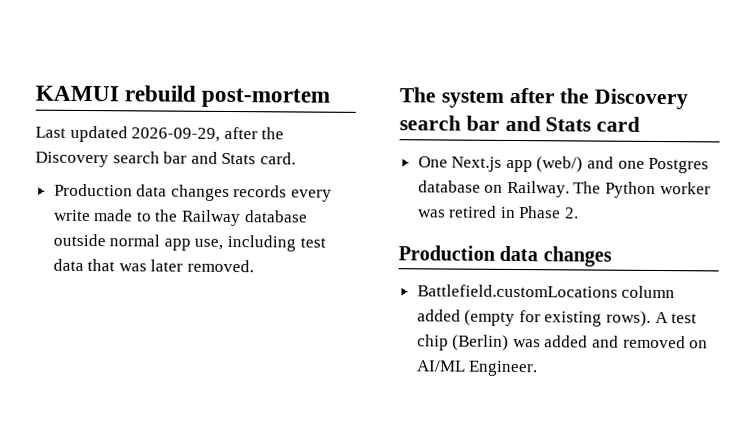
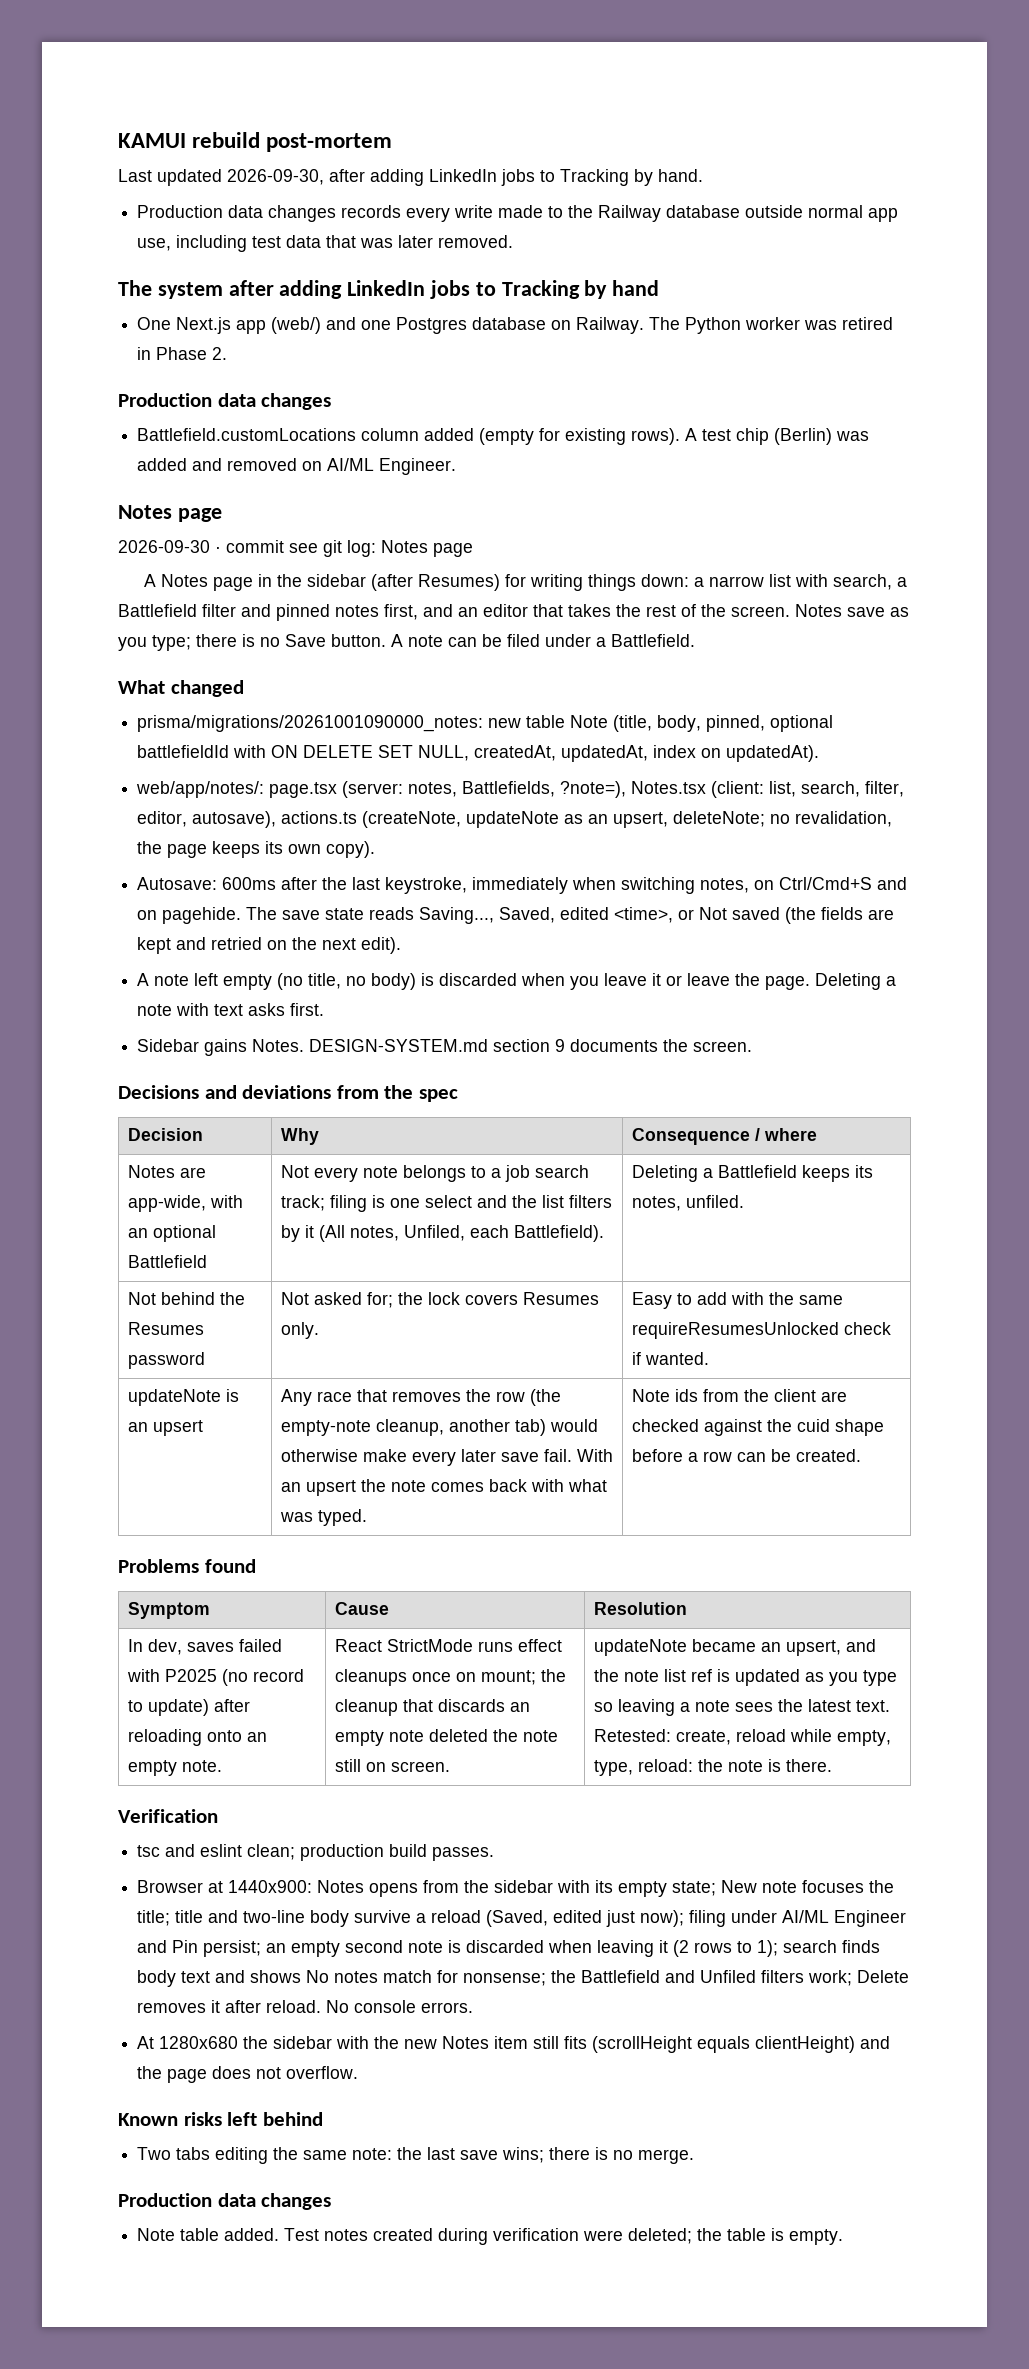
[131,126,285,142] [35,151,296,168] 2026-09-29, after the Discovery search bar and Stats card. -> [227,169,703,186] 2026-09-30, after adding LinkedIn jobs to Tracking by hand.
[559,88,689,110] [399,115,641,132] the Discovery search bar and Stats card -> [279,280,660,299] adding LinkedIn jobs to Tracking by hand
(539, 368) none -> [118,505,222,522] [118,540,473,557] [144,574,908,591] [118,604,909,621] [118,634,695,651] [118,680,244,697] [137,715,834,732] [137,745,820,762] [136,781,905,798] [137,811,893,828] [137,841,376,858] [137,877,908,894] [137,907,895,924] [137,937,402,954] [137,973,897,990] [137,1003,325,1016] [137,1039,753,1056] [118,1085,458,1102] [127,1128,203,1141] [280,1128,319,1145] [631,1128,817,1145] [127,1165,206,1178] [127,1195,243,1212] [127,1225,216,1242] [127,1255,207,1268] [280,1165,589,1182] [280,1195,612,1212] [280,1225,604,1242] [631,1165,873,1182] [631,1195,744,1211] [127,1292,245,1305] [127,1322,204,1335] [127,1352,205,1369] [280,1292,599,1308] [280,1322,319,1339] [631,1292,843,1309] [631,1322,891,1339] [631,1352,709,1365] [127,1389,239,1406] [127,1420,203,1436] [280,1389,561,1406] [280,1419,598,1436] [280,1449,613,1466] [280,1479,607,1496] [279,1509,367,1526] [631,1389,847,1402] [631,1419,884,1436] [631,1449,861,1462] [118,1559,256,1573] [127,1602,210,1619] [334,1602,389,1615] [593,1602,687,1615] [127,1639,282,1655] [126,1669,304,1686] [127,1699,250,1716] [127,1729,267,1746] [127,1760,222,1776] [334,1639,562,1652] [334,1669,566,1686] [334,1699,530,1716] [334,1729,558,1746] [334,1759,450,1772] [593,1639,876,1656] [593,1669,897,1686] [593,1699,890,1716] [593,1729,891,1746] [593,1759,832,1776] [118,1809,218,1823] [137,1844,495,1861] [137,1880,895,1897] [137,1910,907,1927] [137,1940,881,1957] [137,1970,910,1987] [137,2000,474,2013] [137,2036,891,2053] [137,2066,359,2083] [118,2112,323,2126] [137,2147,695,2164] [118,2193,332,2210] [137,2228,844,2245] // Notes page // 2026-09-30 · commit see git log: Notes page // A Notes page in the sidebar (after Resumes) for writing things down: a narrow list with search, a Battlefield filter and pinned notes first, and an editor that takes the rest of the screen. Notes save as you type; there is no Save button. A note can be filed under a Battlefield. // What changed // prisma/migrations/20261001090000_notes: new table Note (title, body, pinned, optional battlefieldId with ON DELETE SET NULL, createdAt, updatedAt, index on updatedAt). // web/app/notes/: page.tsx (server: notes, Battlefields, ?note=), Notes.tsx (client: list, search, filter, editor, autosave), actions.ts (createNote, updateNote as an upsert, deleteNote; no revalidation, the page keeps its own copy). // Autosave: 600ms after the last keystroke, immediately when switching notes, on Ctrl/Cmd+S and on pagehide. The save state reads Saving..., Saved, edited <time>, or Not saved (the fields are kept and retried on the next edit). // A note left empty (no title, no body) is discarded when you leave it or leave the page. Deleting a note with text asks first. // Sidebar gains Notes. DESIGN-SYSTEM.md section 9 documents the screen. // Decisions and deviations from the spec // Decision | Why | Consequence / where // Notes are app-wide, with an optional Battlefield | Not every note belongs to a job search track; filing is one select and the list filters by it (All notes, Unfiled, each Battlefield). | Deleting a Battlefield keeps its notes, unfiled. // Not behind the Resumes password | Not asked for; the lock covers Resumes only. | Easy to add with the same requireResumesUnlocked check if wanted. // updateNote is an upsert | Any race that removes the row (the empty-note cleanup, another tab) would otherwise make every later save fail. With an upsert the note comes back with what was typed. | Note ids from the client are checked against the cuid shape before a row can be created. // Problems found // Symptom | Cause | Resolution // In dev, saves failed with P2025 (no record to update) after reloading onto an empty note. | React StrictMode runs effect cleanups once on mount; the cleanup that discards an empty note deleted the note still on screen. | updateNote became an upsert, and the note list ref is updated as you type so leaving a note sees the latest text. Retested: create, reload while empty, type, reload: the note is there. // Verification // tsc and eslint clean; production build passes. // Browser at 1440x900: Notes opens from the sidebar with its empty state; New note focuses the title; title and two-line body survive a reload (Saved, edited just now); filing under AI/ML Engineer and Pin persist; an empty second note is discarded when leaving it (2 rows to 1); search finds body text and shows No notes match for nonsense; the Battlefield and Unfiled filters work; Delete removes it after reload. No console errors. // At 1280x680 the sidebar with the new Notes item still fits (scrollHeight equals clientHeight) and the page does not overflow. // Known risks left behind // Two tabs editing the same note: the last save wins; there is no merge. // Production data changes // Note table added. Test notes created during verification were deleted; the table is empty.

